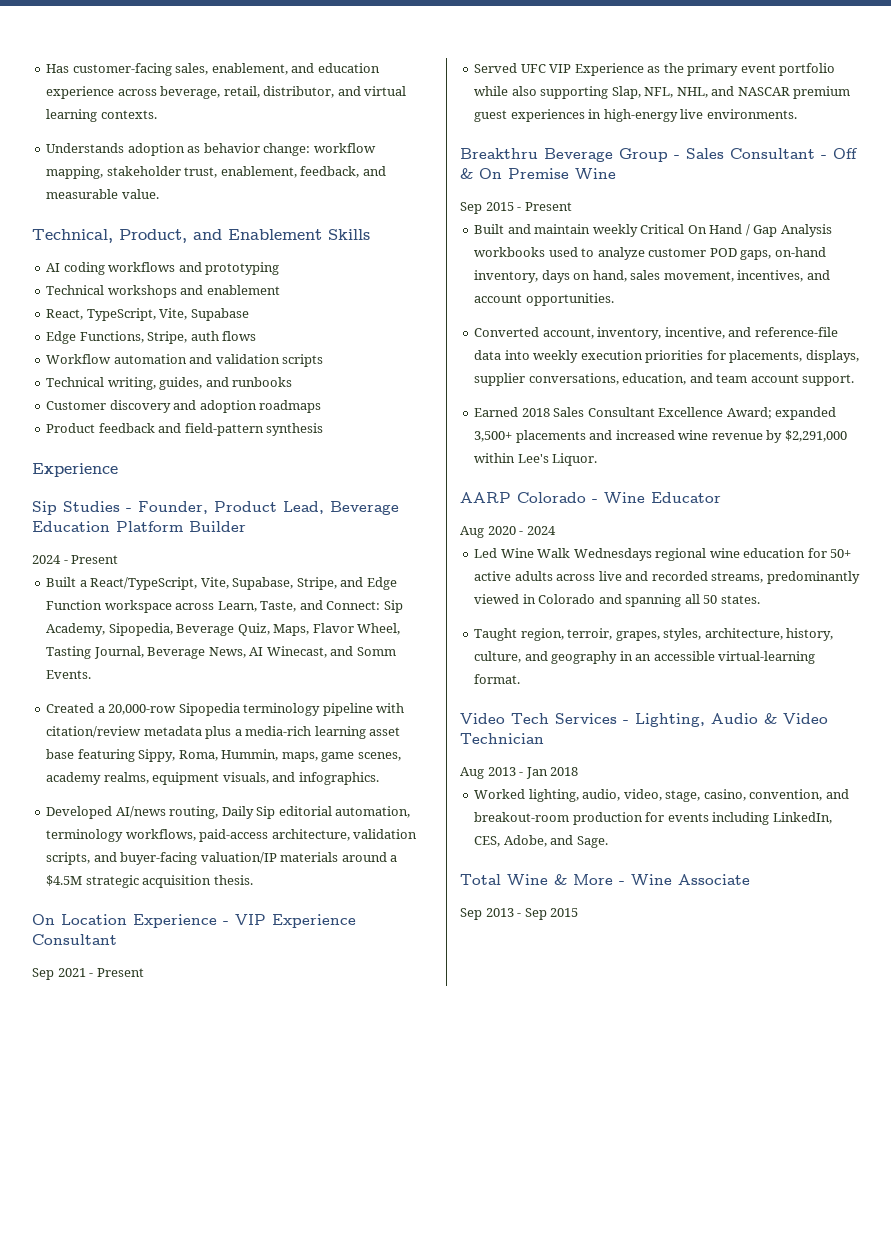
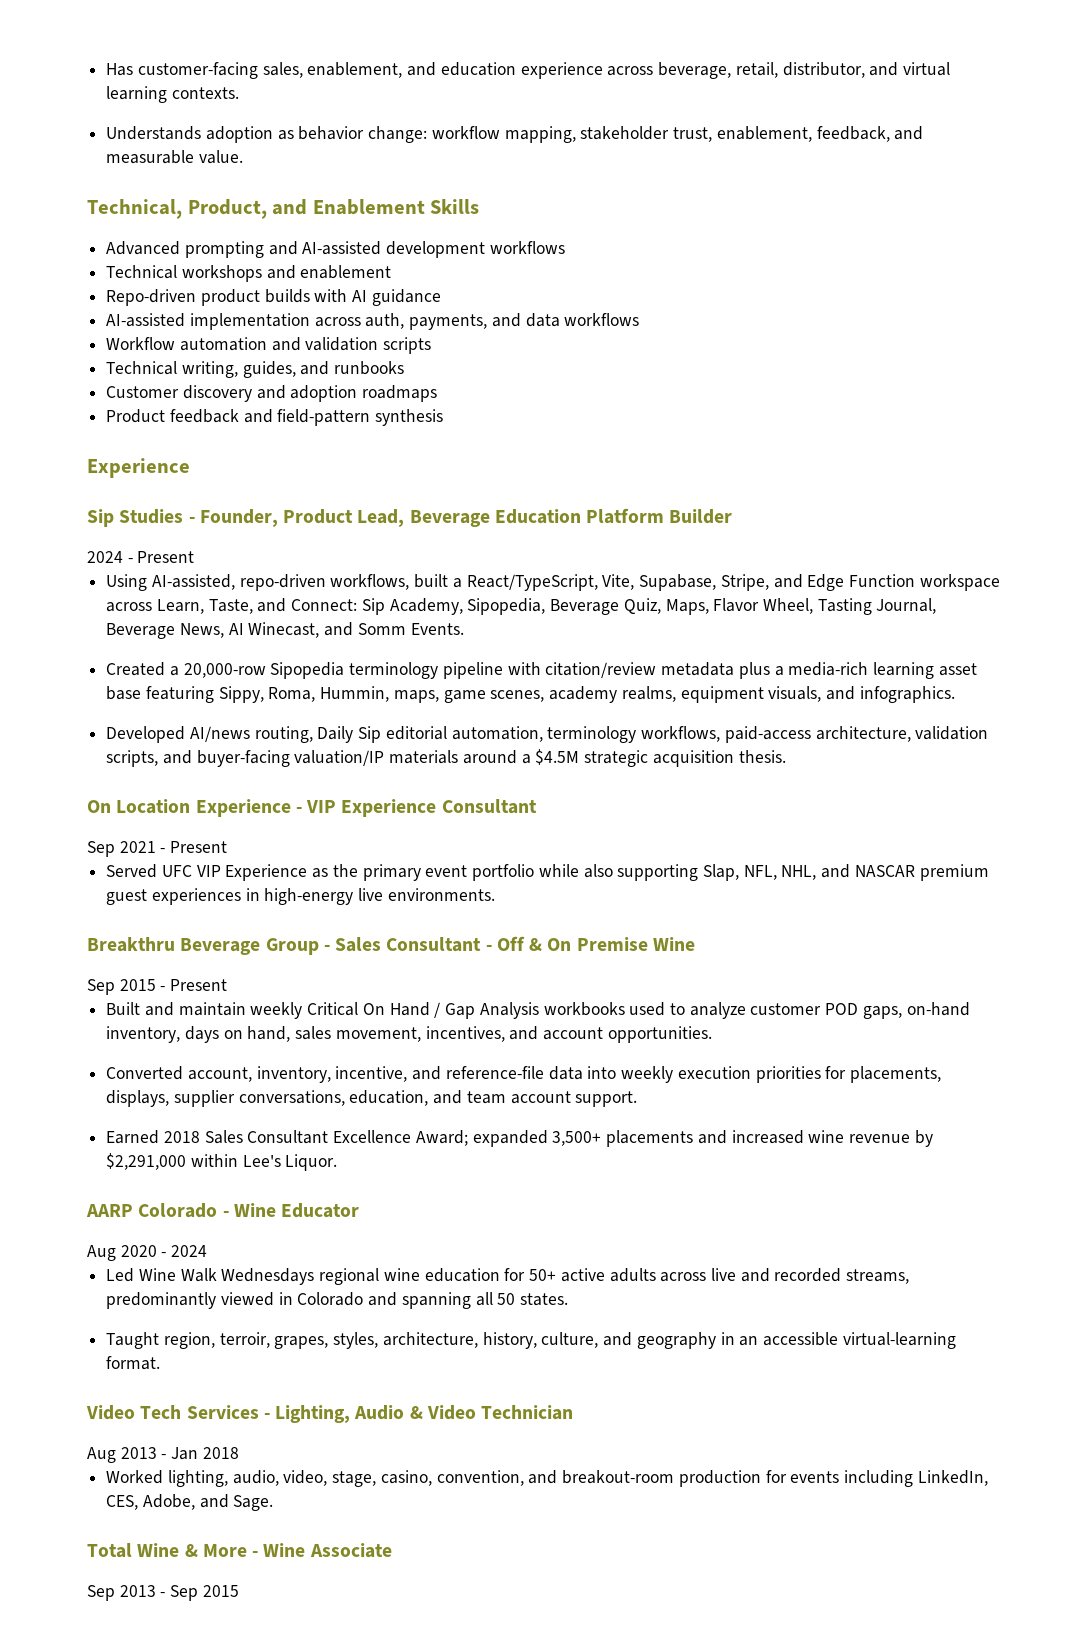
[46,262,280,275] AI coding workflows and prototyping -> [106,241,565,258] Advanced prompting and AI-assisted development workflows
[46,308,249,321] [46,331,257,344] React, TypeScript, Vite, Supabase // Edge Functions, Stripe, auth flows -> [106,289,441,306] [106,313,640,330] Repo-driven product builds with AI guidance // AI-assisted implementation across auth, payments, and data workflows
[46,577,77,587] Built -> [106,574,449,591] Using AI-assisted, repo-driven workflows, built

